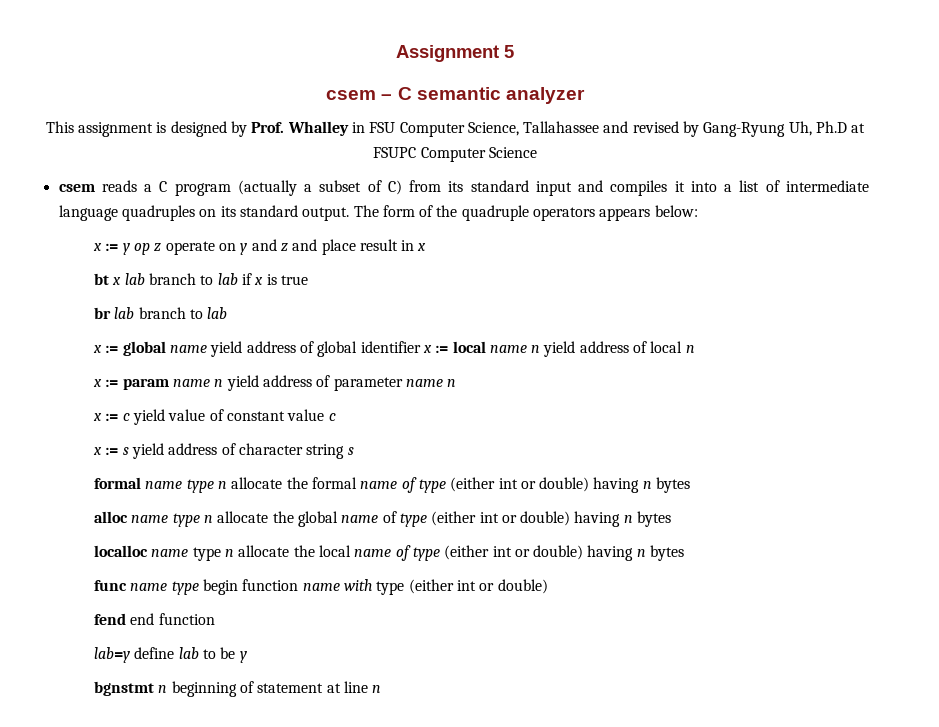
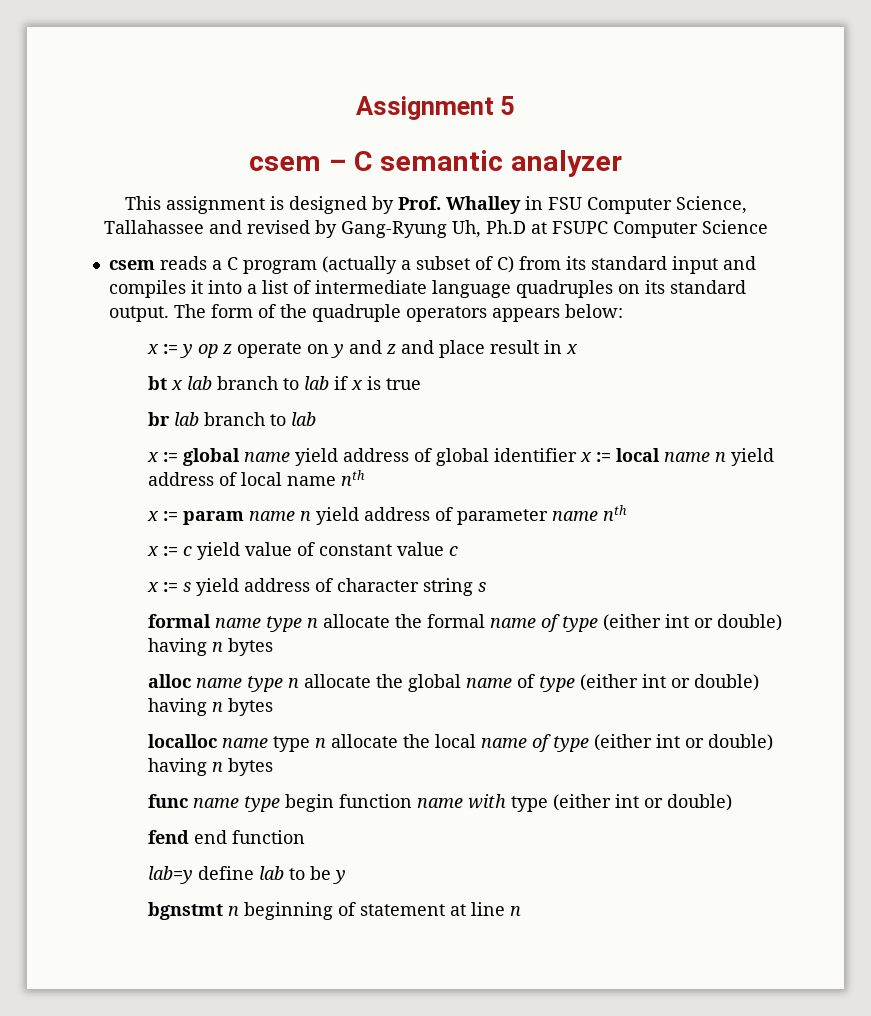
[685,345,695,353] n -> [286,470,365,486] name nth
[447,379,457,387] n -> [602,505,627,521] nth

